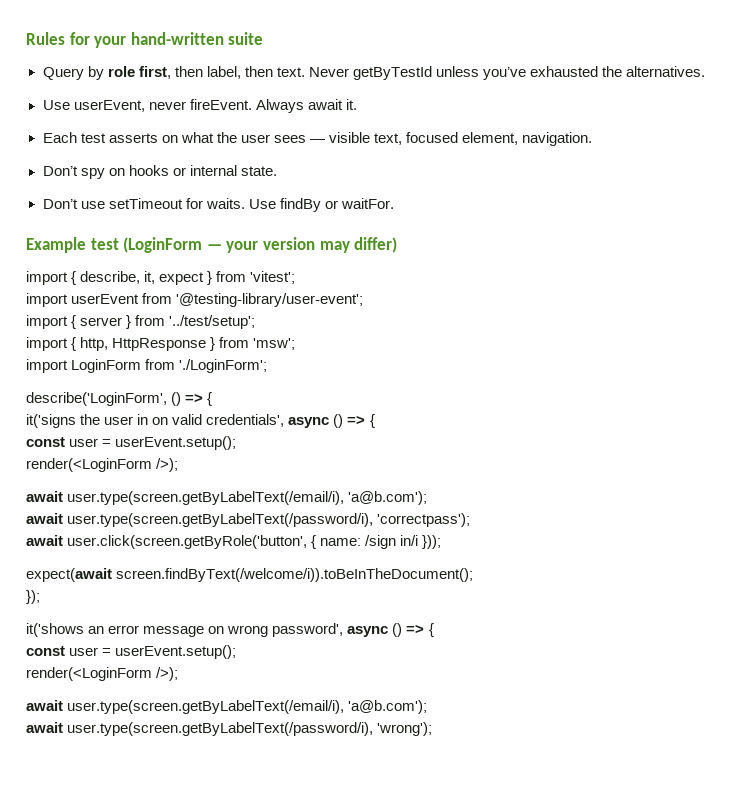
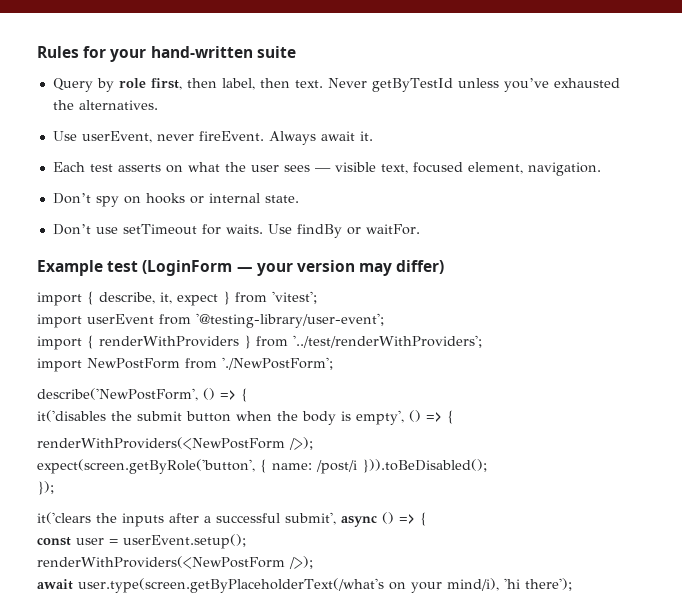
[80,315,256,329] [26,337,296,351] [26,359,268,373] [26,392,213,406] [26,414,375,428] [26,436,237,450] [26,458,179,472] [26,491,428,505] [26,513,471,527] [26,535,442,549] [26,568,474,582] [26,590,40,604] [26,623,434,637] [26,645,237,659] [26,667,179,681] [26,700,428,714] [26,722,433,736] server } from '../test/setup'; // import { http, HttpResponse } from 'msw'; // import LoginForm from './LoginForm'; // describe('LoginForm', () => { // it('signs the user in on valid credentials', async () => { // const user = userEvent.setup(); // render(<LoginForm />); // await user.type(screen.getByLabelText(/email/i), 'a@b.com'); // await user.type(screen.getByLabelText(/password/i), 'correctpass'); // await user.click(screen.getByRole('button', { name: /sign in/i })); // expect(await screen.findByText(/welcome/i)).toBeInTheDocument(); // }); // it('shows an error message on wrong password', async () => { // const user = userEvent.setup(); // render(<LoginForm />); // await user.type(screen.getByLabelText(/email/i), 'a@b.com'); // await user.type(screen.getByLabelText(/password/i), 'wrong'); -> [99,335,482,349] [37,357,333,372] [37,388,248,402] [37,410,454,425] [37,437,313,450] [37,459,487,474] [37,481,54,495] [37,512,427,527] [37,534,246,549] [37,556,313,569] [37,578,572,593] renderWithProviders } from '../test/renderWithProviders'; // import NewPostForm from './NewPostForm'; // describe('NewPostForm', () => { // it('disables the submit button when the body is empty', () => { // renderWithProviders(<NewPostForm />); // expect(screen.getByRole('button', { name: /post/i })).toBeDisabled(); // }); // it('clears the inputs after a successful submit', async () => { // const user = userEvent.setup(); // renderWithProviders(<NewPostForm />); // await user.type(screen.getByPlaceholderText(/what's on your mind/i), 'hi there');

